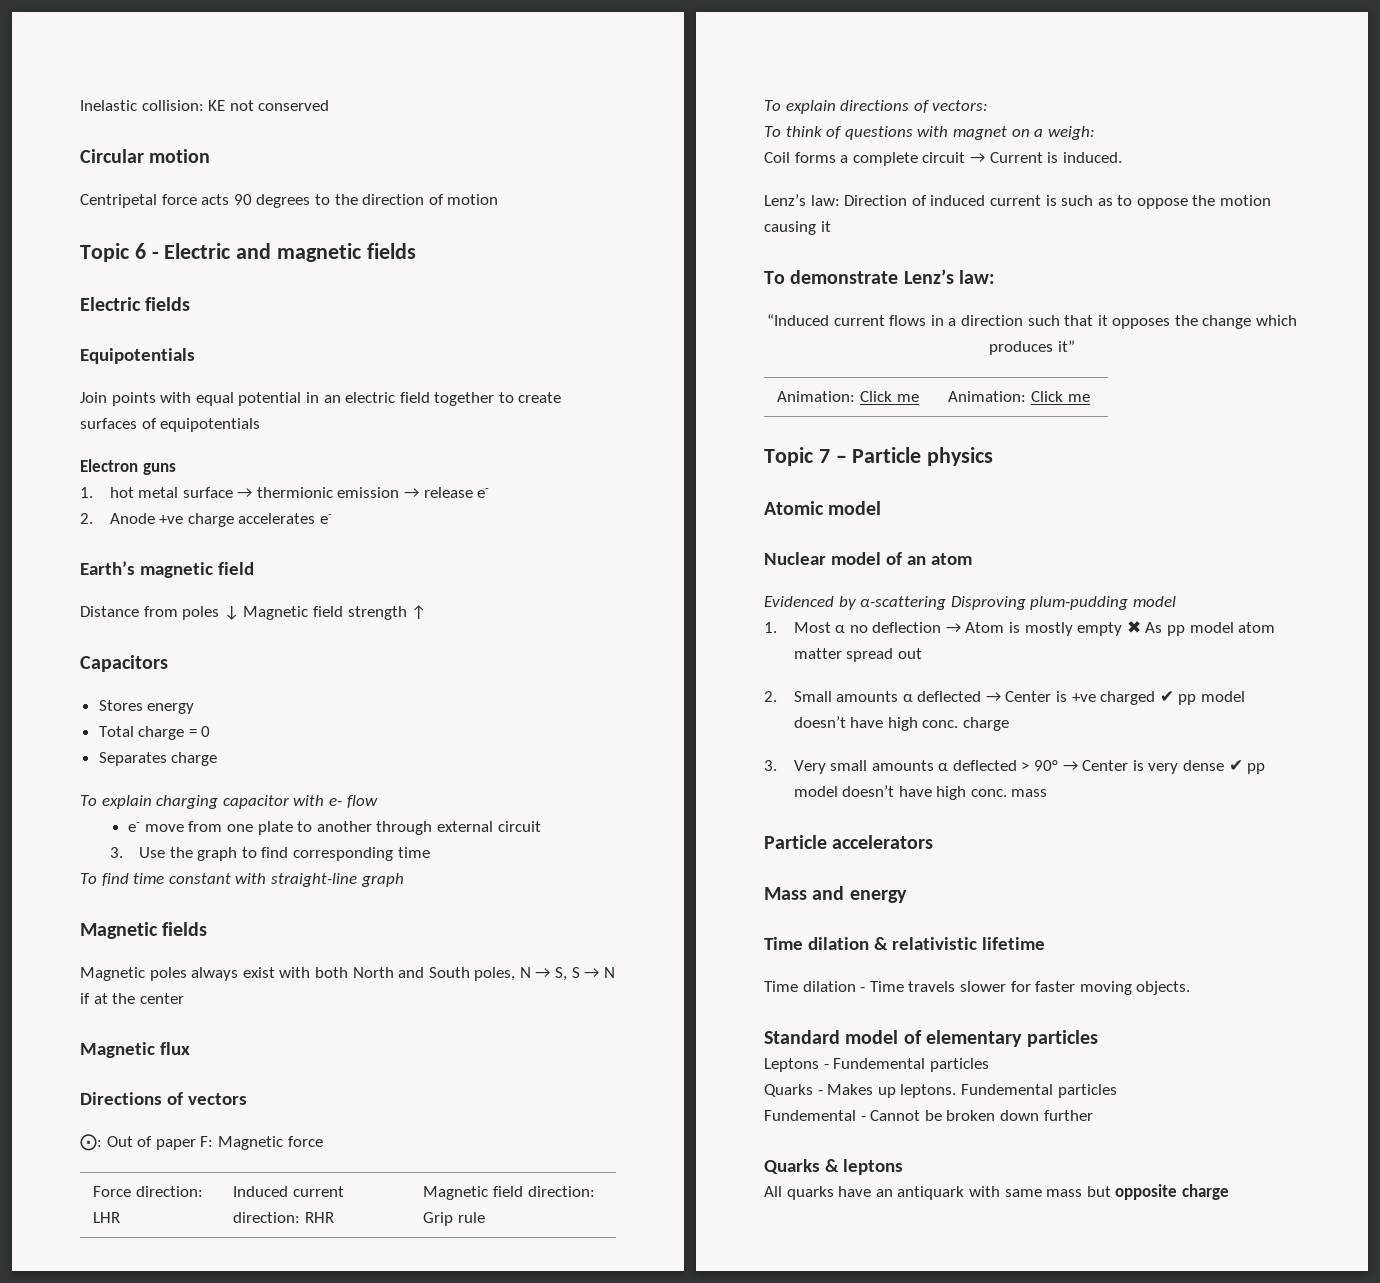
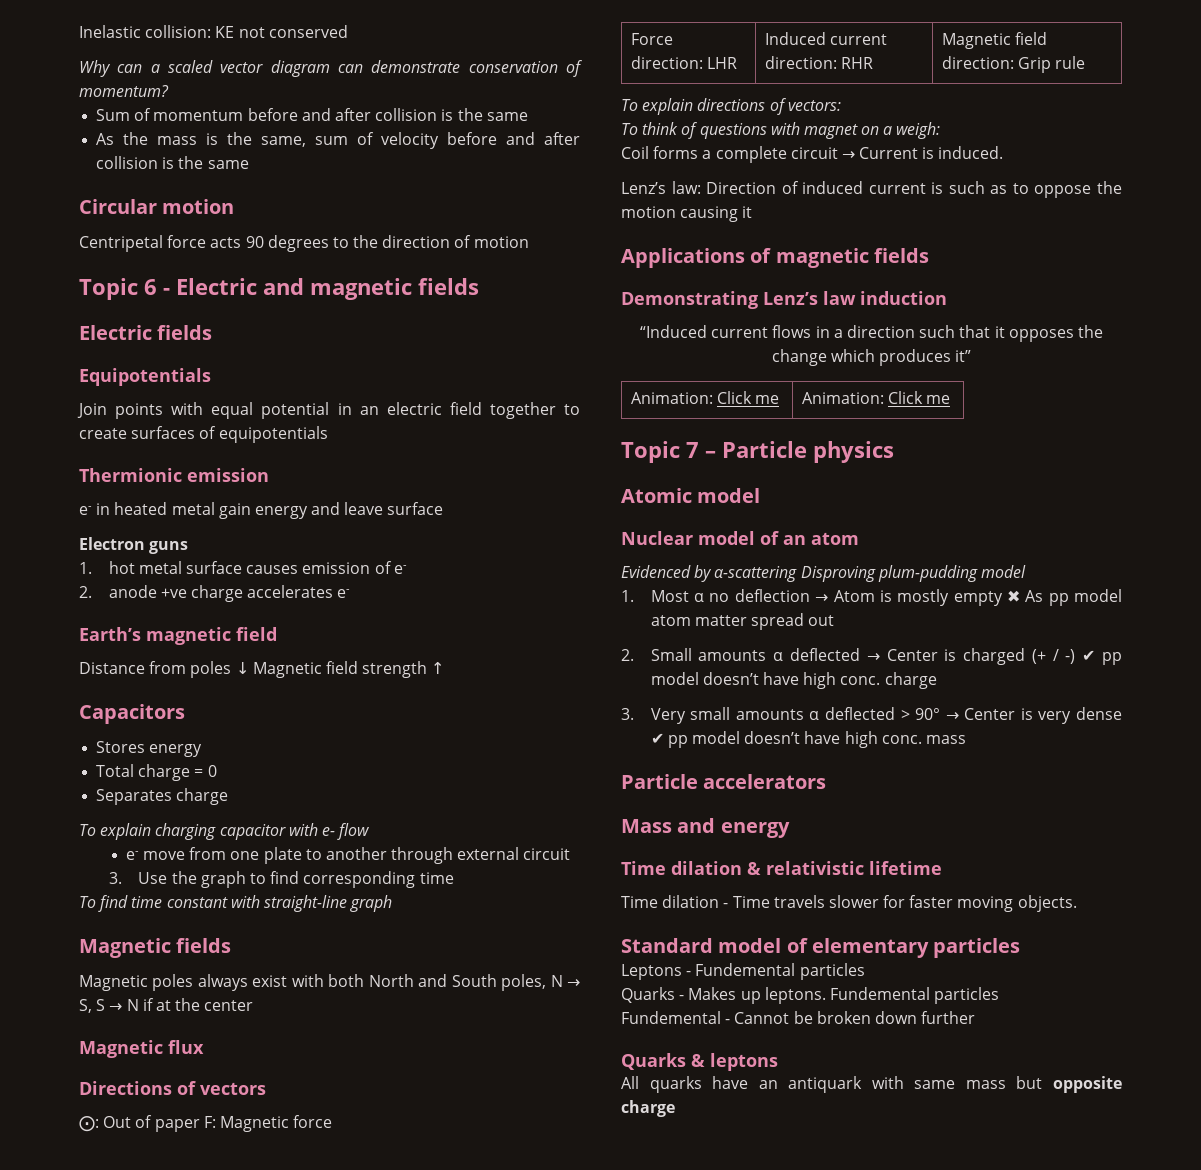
(330, 105) none -> [79,60,583,77] [79,85,169,97] [96,108,528,121] [96,132,580,149] [96,156,249,169] // Why can a scaled vector diagram can demonstrate conservation of momentum? // Sum of momentum before and after collision is the same // As the mass is the same, sum of velocity before and after collision is the same
(261, 425) none -> [79,468,269,482] [79,502,444,519] // Thermionic emission // e- in heated metal gain energy and leave surface
[237,487,473,498] → thermionic emission → release -> [246,561,392,574] causes emission of
[109,513,155,524] Anode -> [108,585,157,598] anode
[764,269,996,284] To demonstrate Lenz’s law: -> [621,248,929,268] [621,291,947,309] Applications of magnetic fields // Demonstrating Lenz’s law induction
[1071,691,1156,705] +ve charged -> [963,648,1076,665] charged (+ / -)

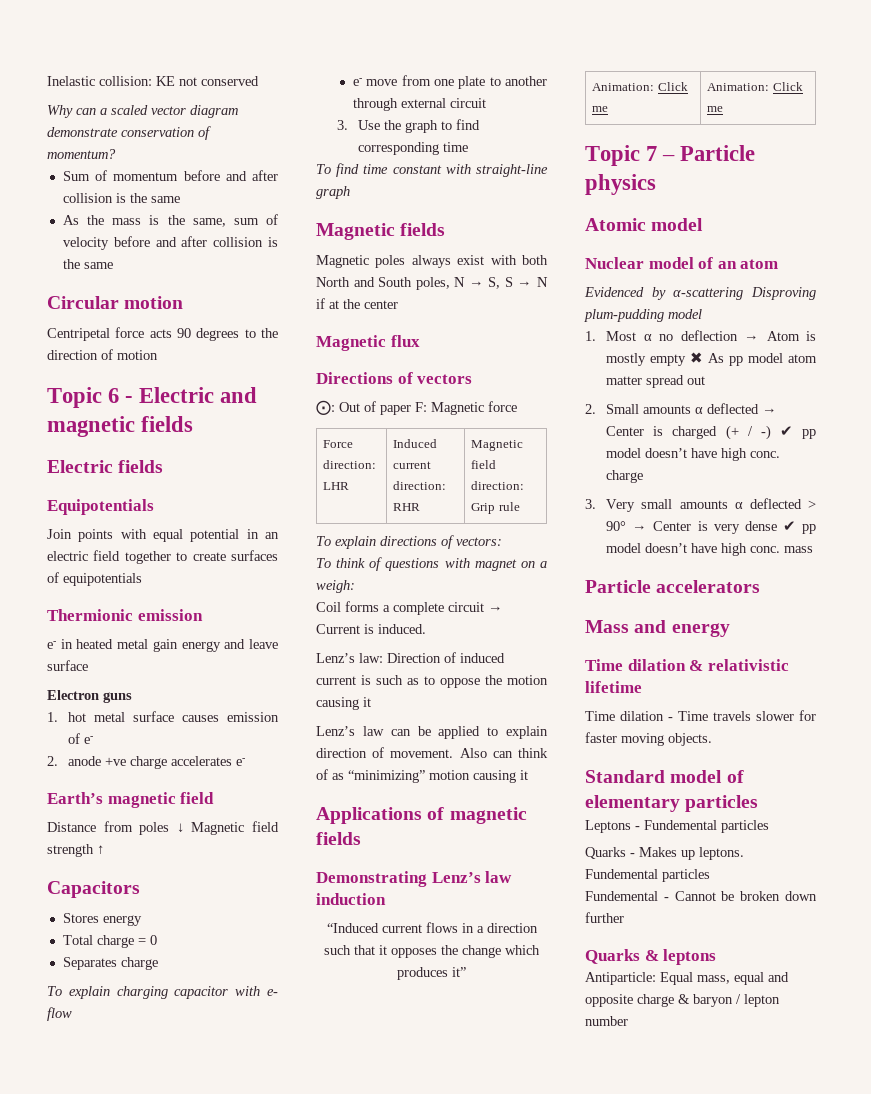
[338,64,363,73] can -> (238, 111) none
(753, 212) none -> [316,726,548,739] [316,747,548,758] [316,769,528,783] // Lenz’s law can be applied to explain direction of movement. Also can think of as “minimizing” motion causing it
[621,1076,1122,1093] [621,1100,675,1117] All quarks have an antiquark with same mass but opposite charge -> [585,972,789,985] [585,994,780,1007] [585,1016,628,1026] Antiparticle: Equal mass, equal and opposite charge & baryon / lepton number

